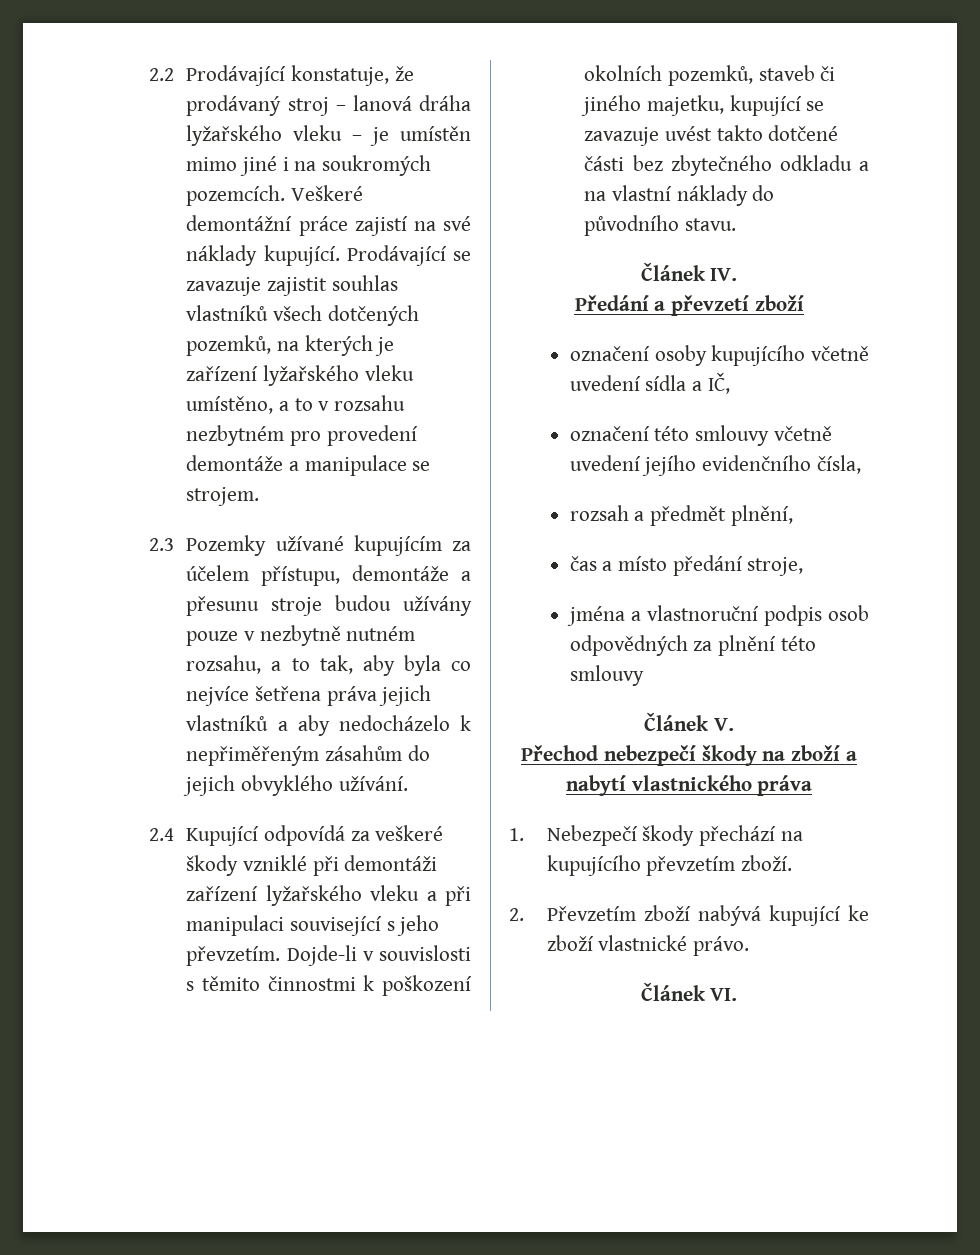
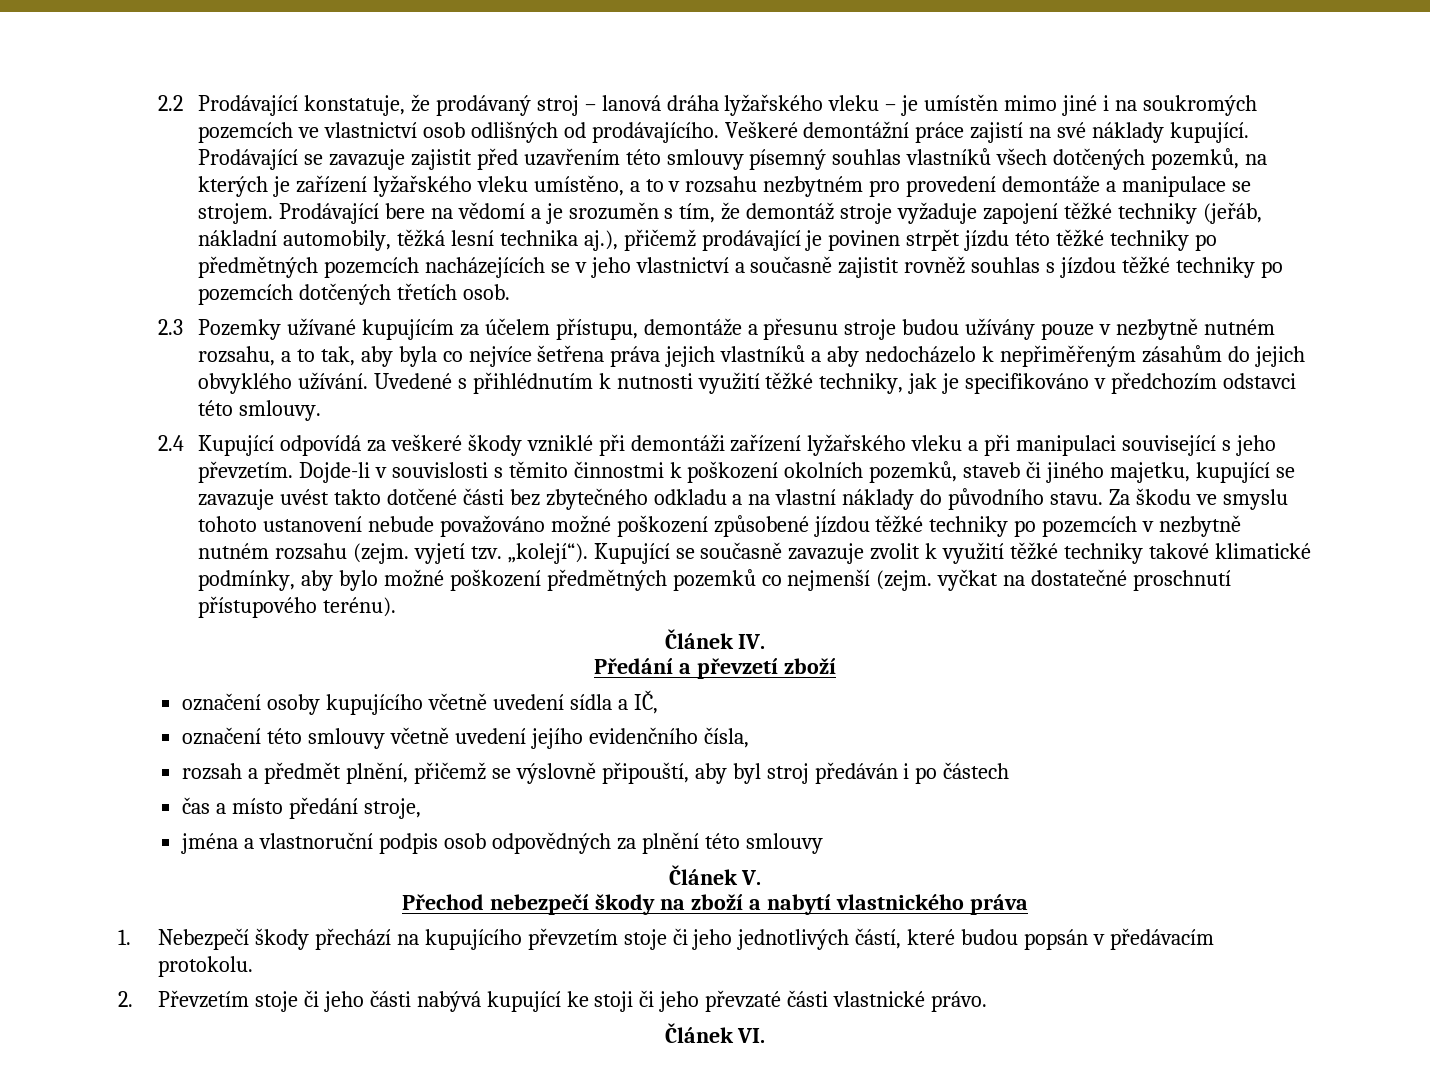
[186,185,286,206] pozemcích. -> [197,121,719,143] pozemcích ve vlastnictví osob odlišných od prodávajícího.
(328, 286) none -> [476,148,827,170] před uzavřením této smlouvy písemný
(260, 496) none -> [278,202,1262,224] [197,229,1218,251] [197,256,1283,278] [197,283,510,305] Prodávající bere na vědomí a je srozuměn s tím, že demontáž stroje vyžaduje zapojení těžké techniky (jeřáb, nákladní automobily, těžká lesní technika aj.), přičemž prodávající je povinen strpět jízdu této těžké techniky po předmětných pozemcích nacházejících se v jeho vlastnictví a současně zajistit rovněž souhlas s jízdou těžké techniky po pozemcích dotčených třetích osob.
(408, 783) none -> [373,372,1297,394] [197,400,321,421] Uvedené s přihlédnutím k nutnosti využití těžké techniky, jak je specifikováno v předchozím odstavci této smlouvy.
(737, 224) none -> [1109,488,1288,510] [197,515,1242,537] [197,542,1311,564] [197,569,1232,591] [197,596,396,618] Za škodu ve smyslu tohoto ustanovení nebude považováno možné poškození způsobené jízdou těžké techniky po pozemcích v nezbytně nutném rozsahu (zejm. vyjetí tzv. „kolejí“). Kupující se současně zavazuje zvolit k využití těžké techniky takové klimatické podmínky, aby bylo možné poškození předmětných pozemků co nejmenší (zejm. vyčkat na dostatečné proschnutí přístupového terénu).
(793, 515) none -> [413,762,1010,784] přičemž se výslovně připouští, aby byl stroj předáván i po částech
[741,855,793,871] [509,905,869,926] [546,935,594,951] zboží. // 2. Převzetím zboží nabývá kupující ke zboží -> [623,928,1215,950] [157,956,253,977] [118,990,829,1012] stoje či jeho jednotlivých částí, které budou popsán v předávacím protokolu. // 2. Převzetím stoje či jeho části nabývá kupující ke stoji či jeho převzaté části

